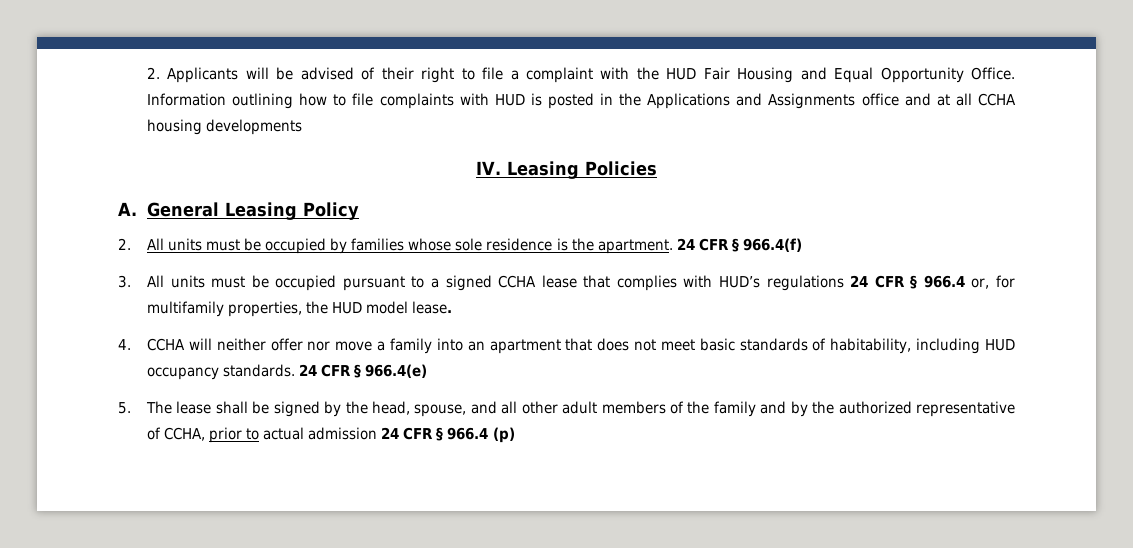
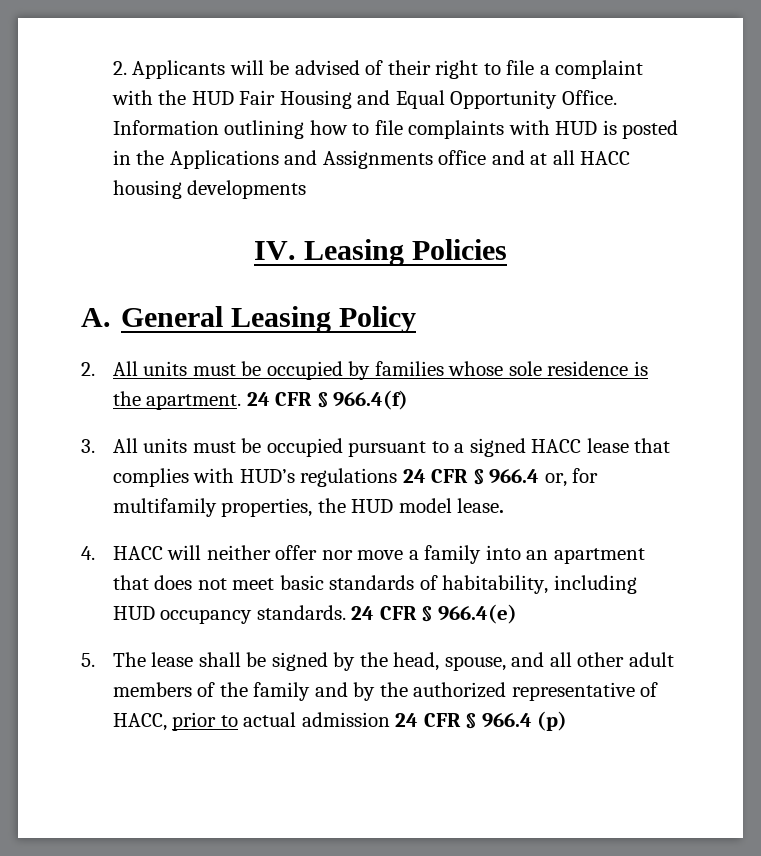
[977,93,1016,106] CCHA -> [580,151,631,165] HACC
[498,275,537,288] CCHA -> [531,439,582,453] HACC
[147,338,186,351] CCHA -> [112,546,163,560] HACC
[164,427,206,441] CCHA, -> [112,713,167,731] HACC,

